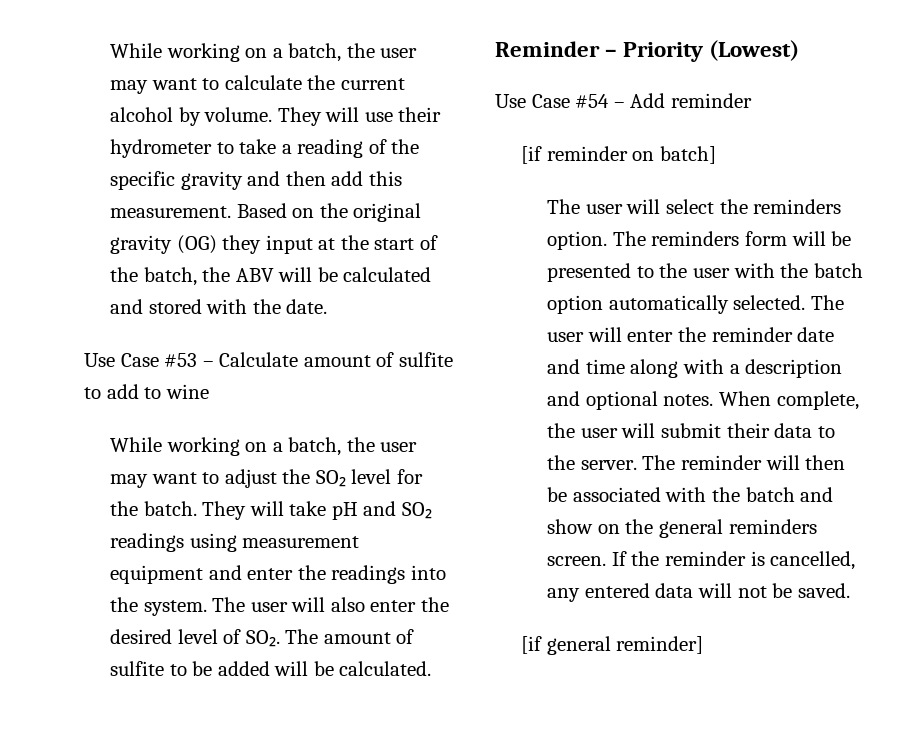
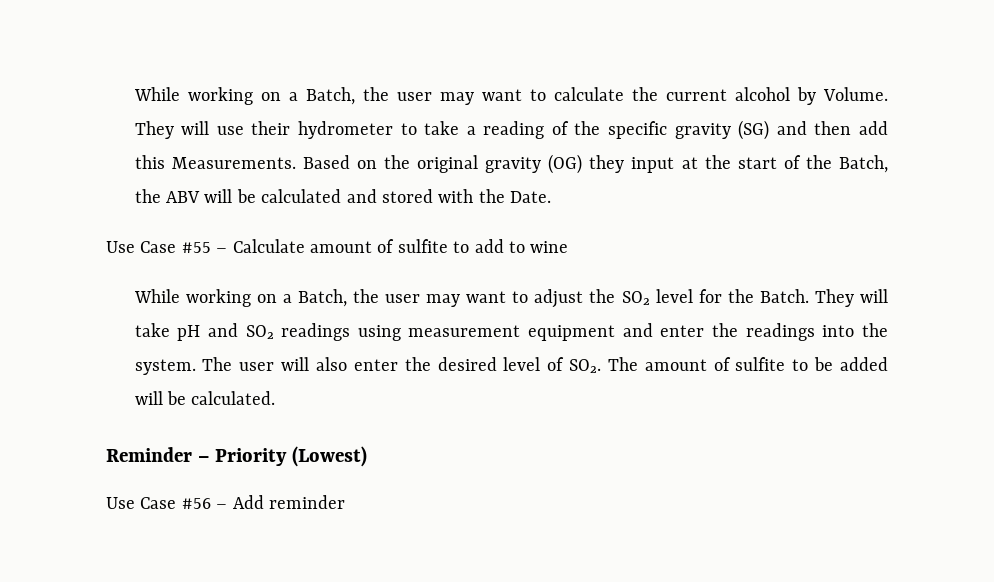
[110,43,342,62] While working on a batch, -> [133,87,355,105] While working on a Batch,
[204,107,273,122] volume. -> [823,87,889,101] Volume.
(243, 180) none -> [738,120,770,140] (SG)
[110,206,232,218] measurement. -> [171,157,296,169] Measurements.
[143,267,197,286] batch, -> [838,155,888,173] Batch,
[286,299,328,314] [84,353,198,367] date. // Use Case #53 -> [510,191,552,203] [106,241,211,253] Date. // Use Case #55
[288,437,342,456] batch, -> [297,289,347,307] Batch,
[143,501,197,516] batch. -> [759,289,809,303] Batch.
[575,94,610,108] #54 -> [181,498,211,509] #56
[521,146,716,164] [547,199,842,214] [547,231,852,250] [547,263,863,282] [547,295,845,314] [547,327,835,342] [547,359,843,378] [547,391,859,410] [547,423,835,438] [547,455,846,470] [547,487,834,502] [547,519,817,538] [547,551,856,570] [547,583,850,602] [521,636,704,655] // [if reminder on batch] // The user will select the reminders option. The reminders form will be presented to the user with the batch option automatically selected. The user will enter the reminder date and time along with a description and optional notes. When complete, the user will submit their data to the server. The reminder will then be associated with the batch and show on the general reminders screen. If the reminder is cancelled, any entered data will not be saved. // [if general reminder] -> (345, 502) none

